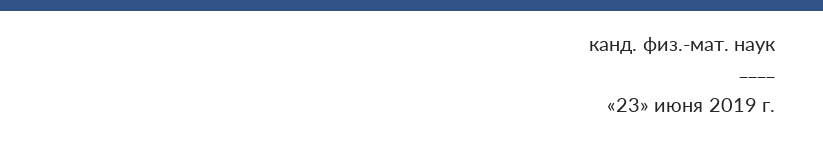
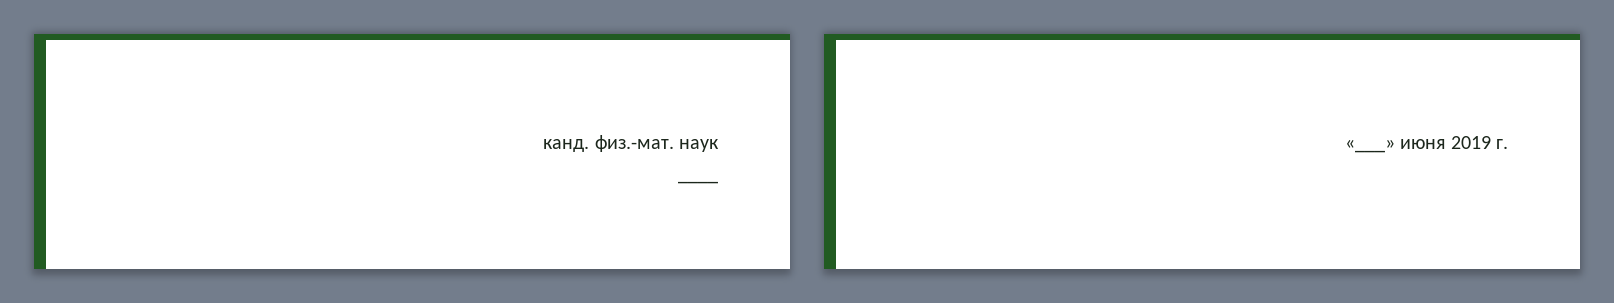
[607,98,650,112] «23» -> [1344,139,1395,153] «___»

